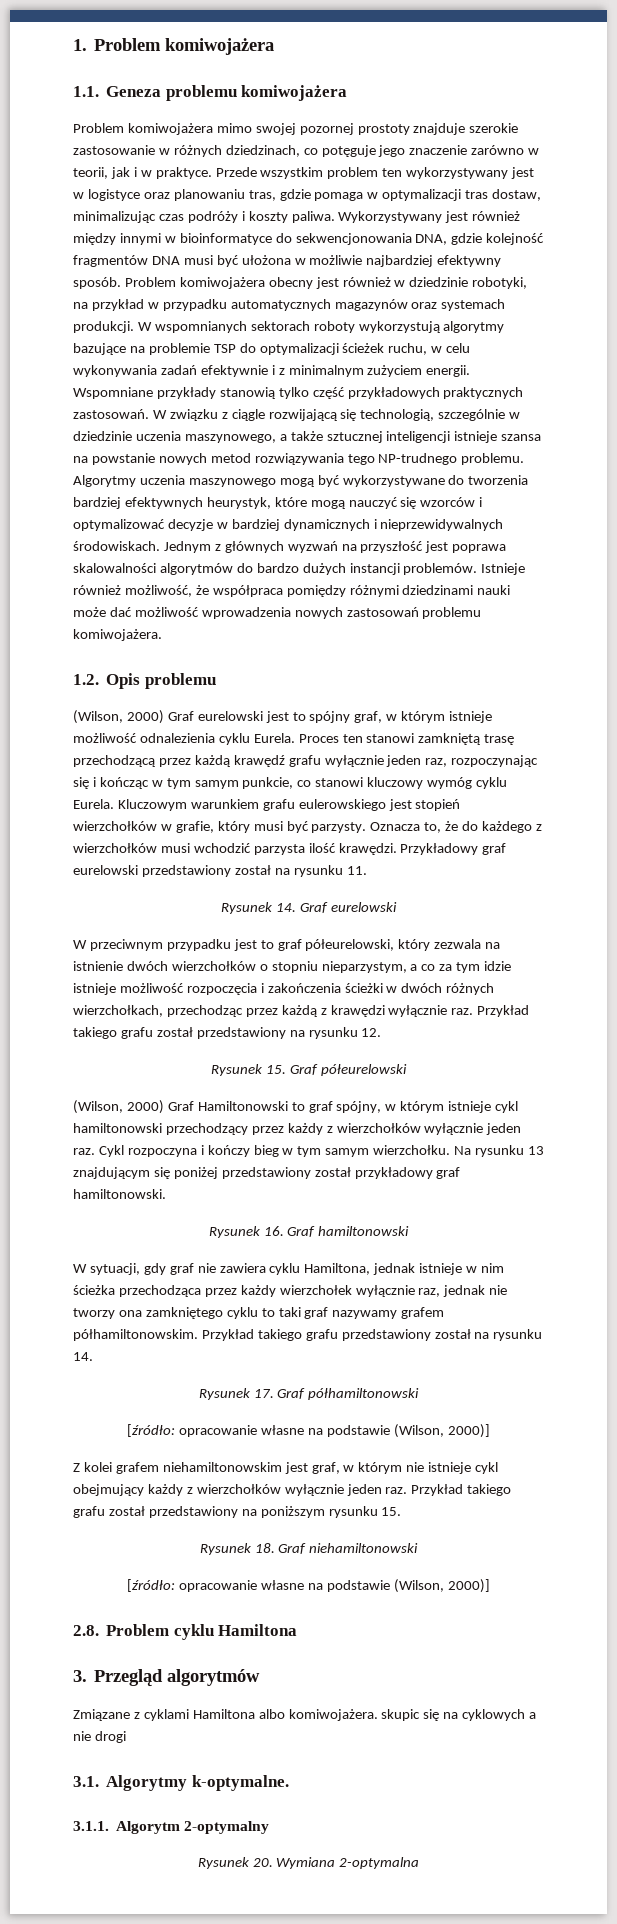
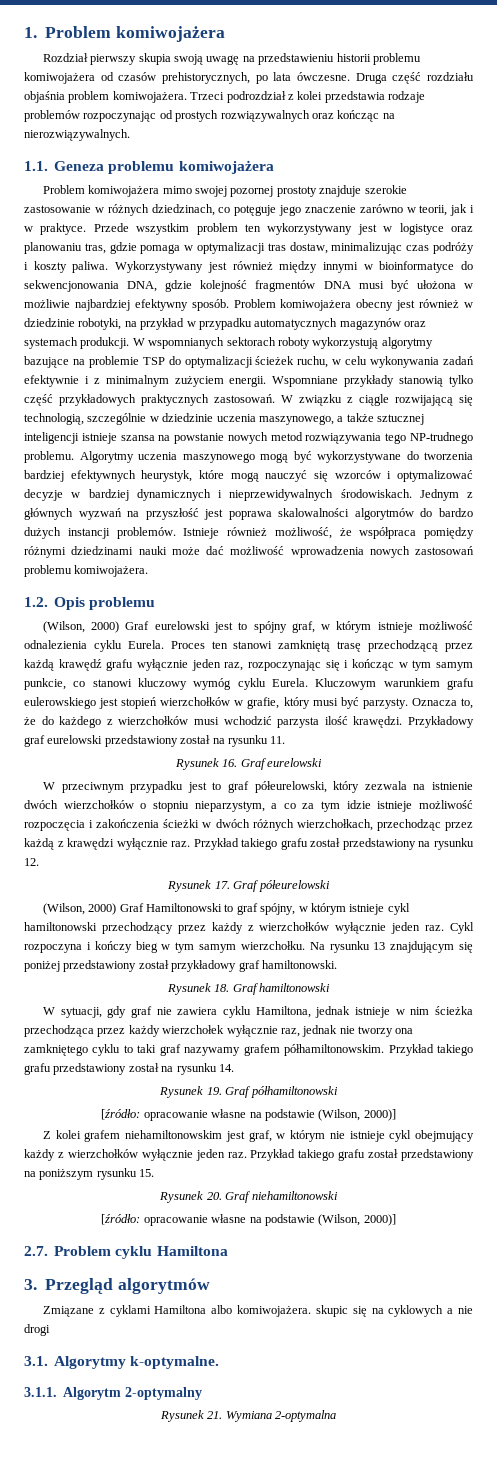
(275, 46) none -> [42,53,421,65] [24,72,475,84] [24,91,425,103] [24,110,395,122] [24,129,130,141] // Rozdział pierwszy skupia swoją uwagę na przedstawieniu historii problemu komiwojażera od czasów prehistorycznych, po lata ówczesne. Druga część rozdziału objaśnia problem komiwojażera. Trzeci podrozdział z kolei przedstawia rodzaje problemów rozpoczynając od prostych rozwiązywalnych oraz kończąc na nierozwiązywalnych.
[276,903,297,912] 14. -> [222,759,238,767] 16.
[266,1065,287,1074] 15. -> [214,881,230,889] 17.
[263,1226,284,1236] 16. -> [214,984,230,992] 18.
[253,1389,274,1398] 17. -> [206,1087,222,1095] 19.
[254,1543,275,1553] 18. -> [206,1192,222,1200] 20.
[73,1625,99,1636] 2.8. -> [24,1246,48,1256] 2.7.
[252,1858,273,1867] 20. -> [207,1411,223,1419] 21.

